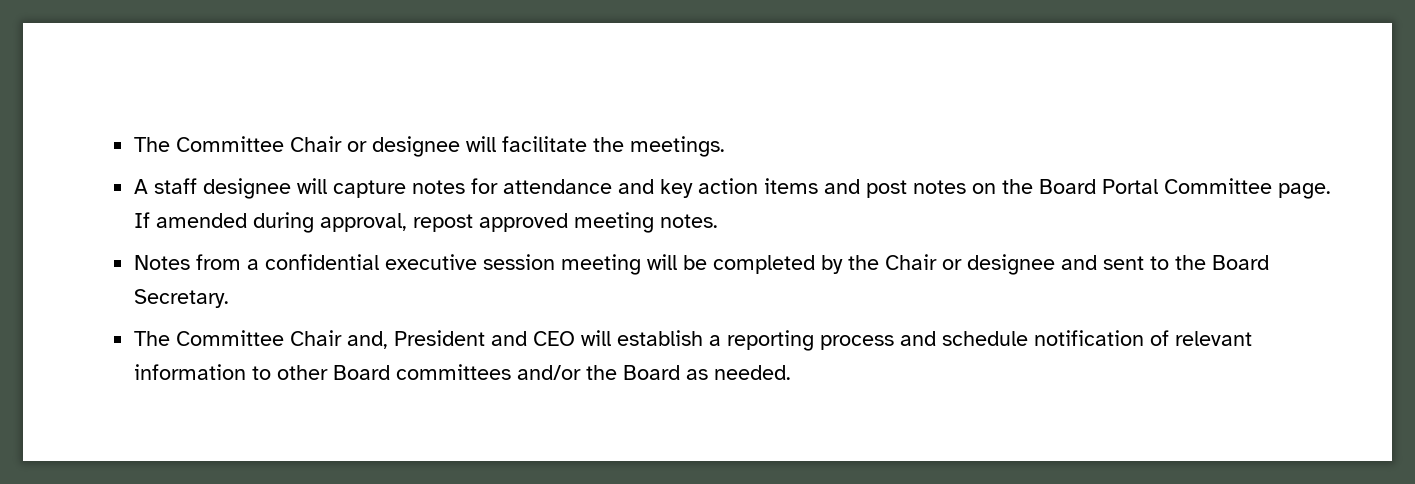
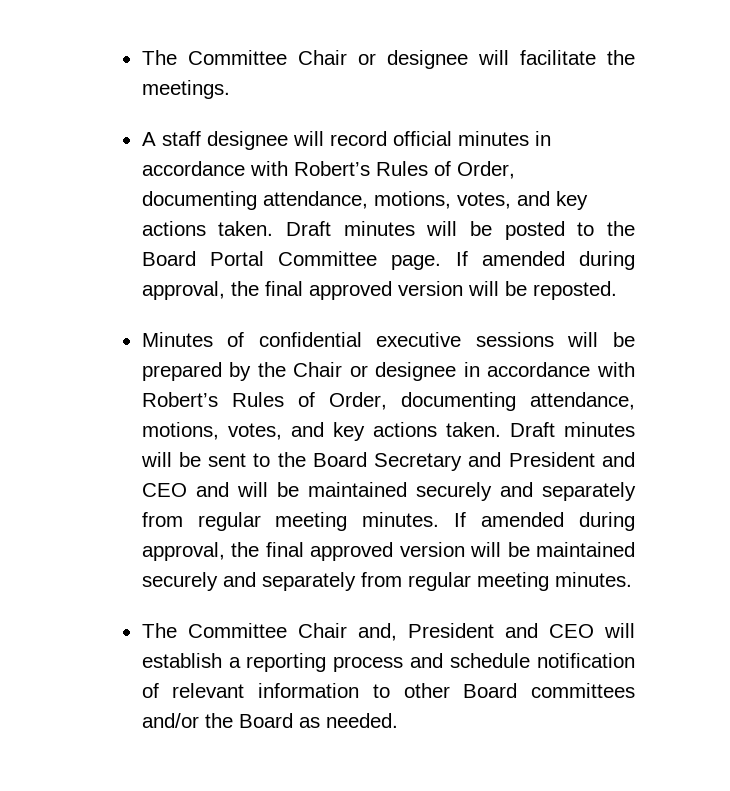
[333,178,997,198] capture notes for attendance and key action items and post notes on -> [329,131,551,146] [141,161,515,179] [141,191,588,210] [141,221,595,240] record official minutes in accordance with Robert’s Rules of Order, documenting attendance, motions, votes, and key actions taken. Draft minutes will be posted to
[413,212,719,233] [134,254,816,275] repost approved meeting notes. // Notes from a confidential executive session meeting will be completed -> [230,281,617,300] [141,332,636,347] [141,362,222,381] the final approved version will be reposted. // Minutes of confidential executive sessions will be prepared
[1061,255,1270,270] [134,289,230,308] and sent to the Board Secretary. -> [463,362,635,377] [141,392,635,411] [141,422,635,441] [140,452,635,471] [141,482,636,501] [141,512,635,531] [141,542,636,561] [141,572,632,591] in accordance with Robert’s Rules of Order, documenting attendance, motions, votes, and key actions taken. Draft minutes will be sent to the Board Secretary and President and CEO and will be maintained securely and separately from regular meeting minutes. If amended during approval, the final approved version will be maintained securely and separately from regular meeting minutes.

